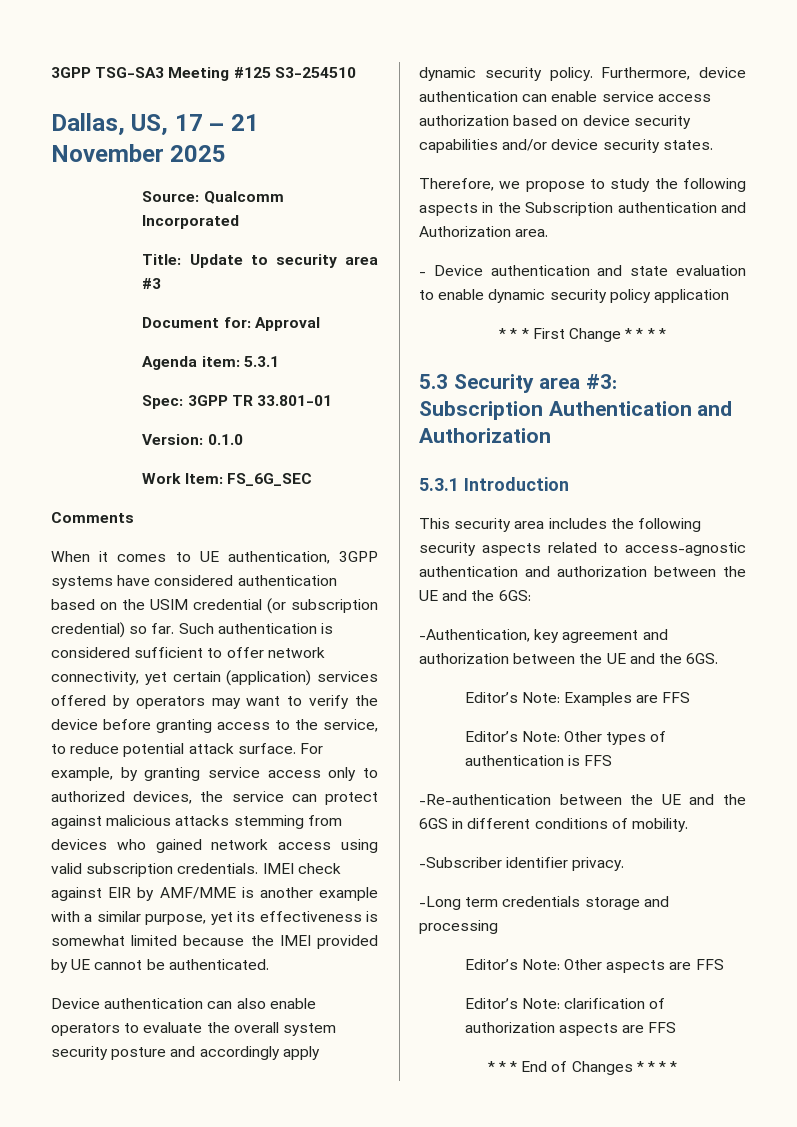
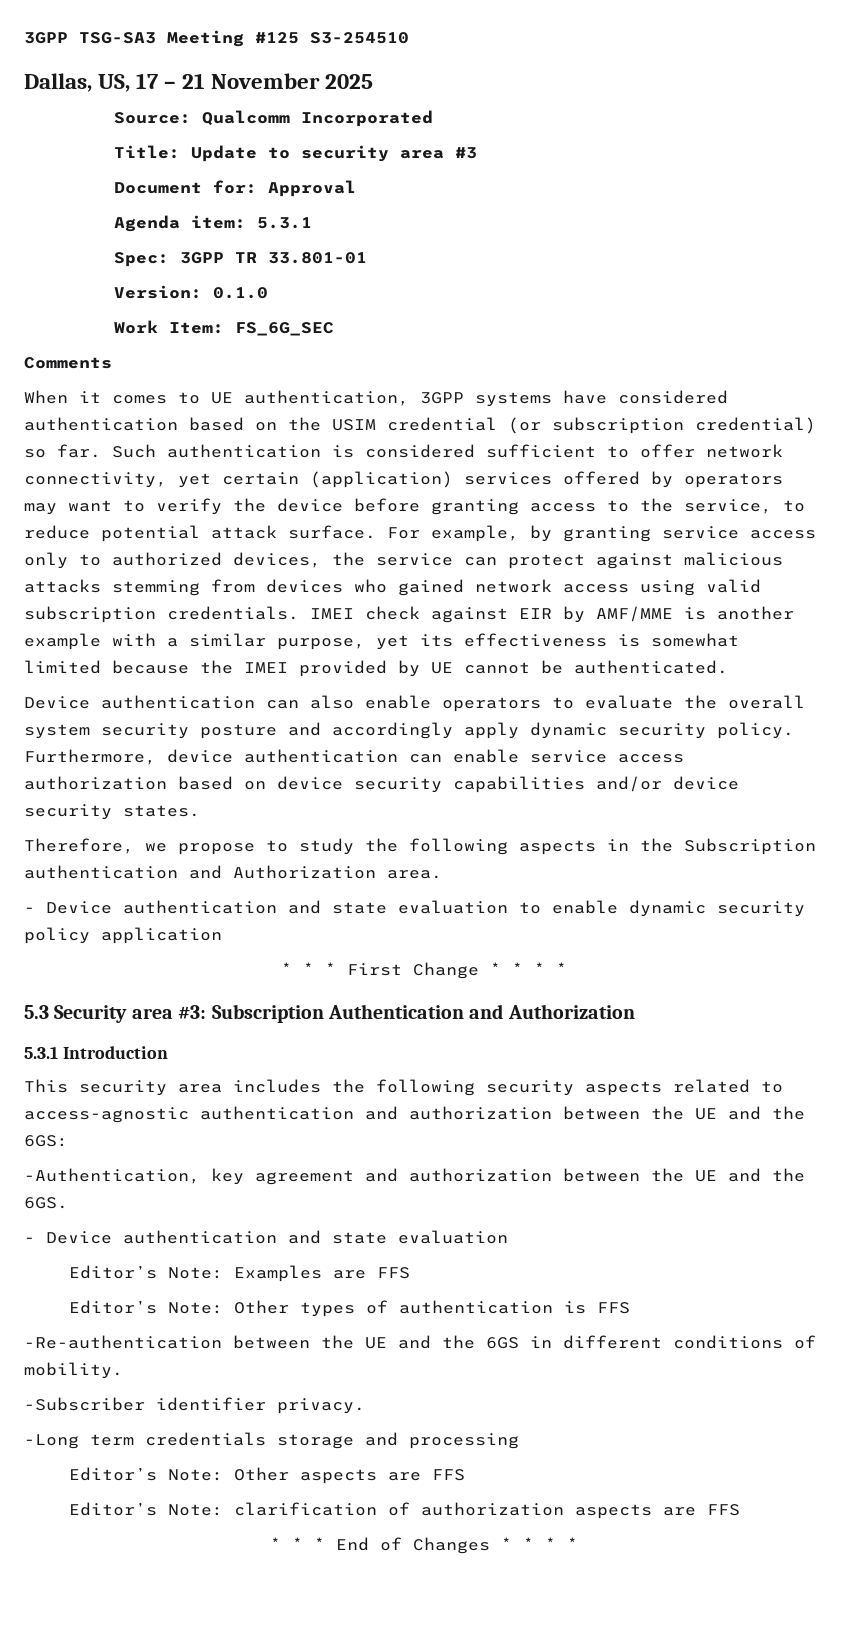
(719, 658) none -> [24,1230,508,1244] // - Device authentication and state evaluation

